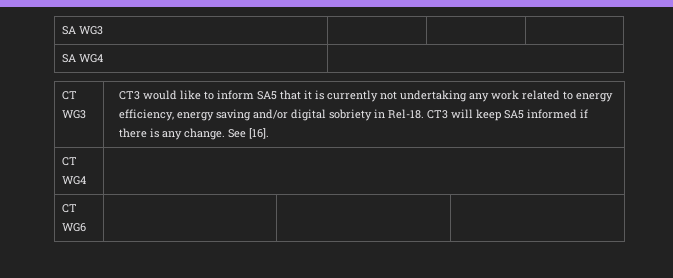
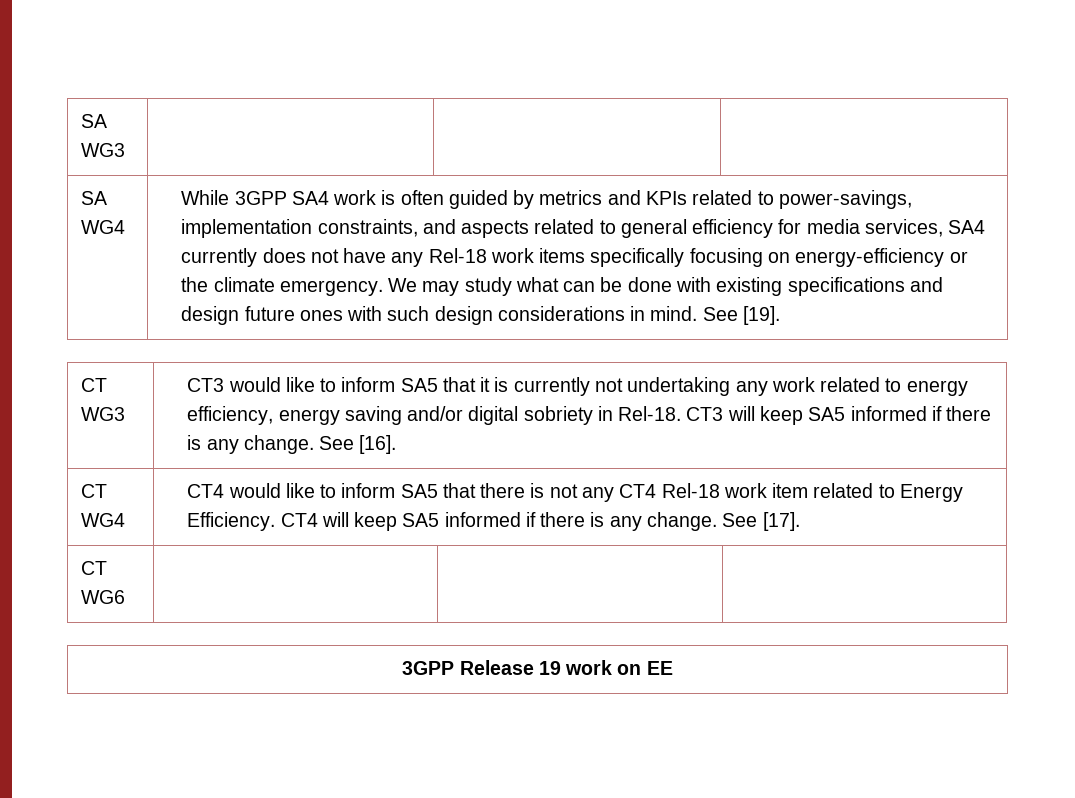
(103, 58) none -> [181,190,912,209] [181,219,986,238] [181,248,968,267] [181,277,943,296] [181,306,780,325] While 3GPP SA4 work is often guided by metrics and KPIs related to power-savings, implementation constraints, and aspects related to general efficiency for media services, SA4 currently does not have any Rel-18 work items specifically focusing on energy-efficiency or the climate emergency. We may study what can be done with existing specifications and design future ones with such design considerations in mind. See [19].
[61,204,77,213] [61,223,86,232] // CT WG6 | | | -> [187,483,963,502] [187,512,800,531] [80,561,107,575] [80,590,125,604] [402,660,673,675] CT4 would like to inform SA5 that there is not any CT4 Rel-18 work item related to Energy Efficiency. CT4 will keep SA5 informed if there is any change. See [17]. // CT WG6 | | | // 3GPP Release 19 work on EE

